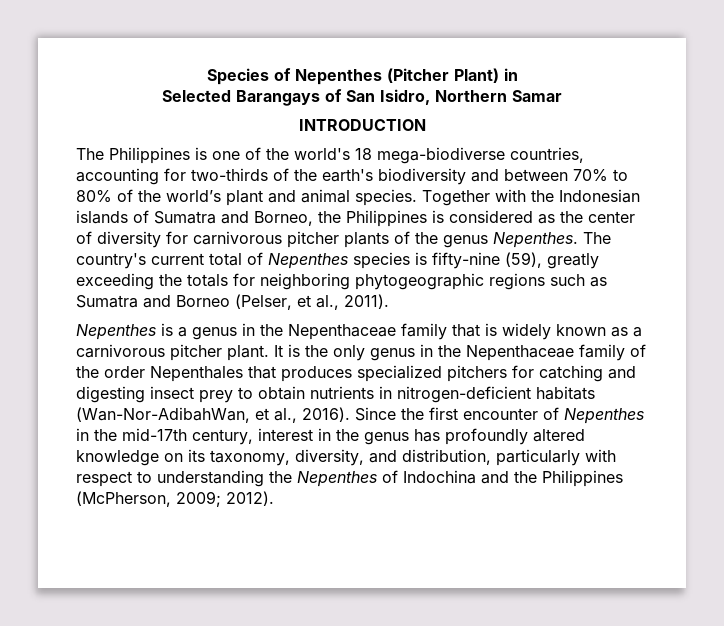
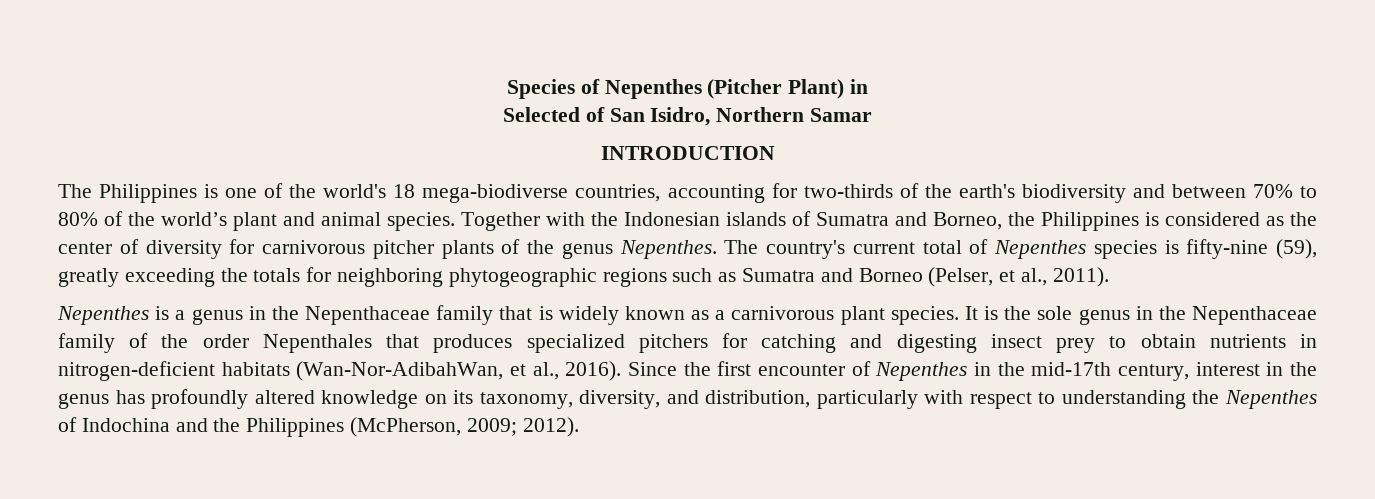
[236,90,320,106] Barangays -> (580, 114) none
[170,344,269,361] pitcher plant. -> [840,306,959,325] plant species.
[333,345,365,361] only -> [1037,306,1073,320] sole

